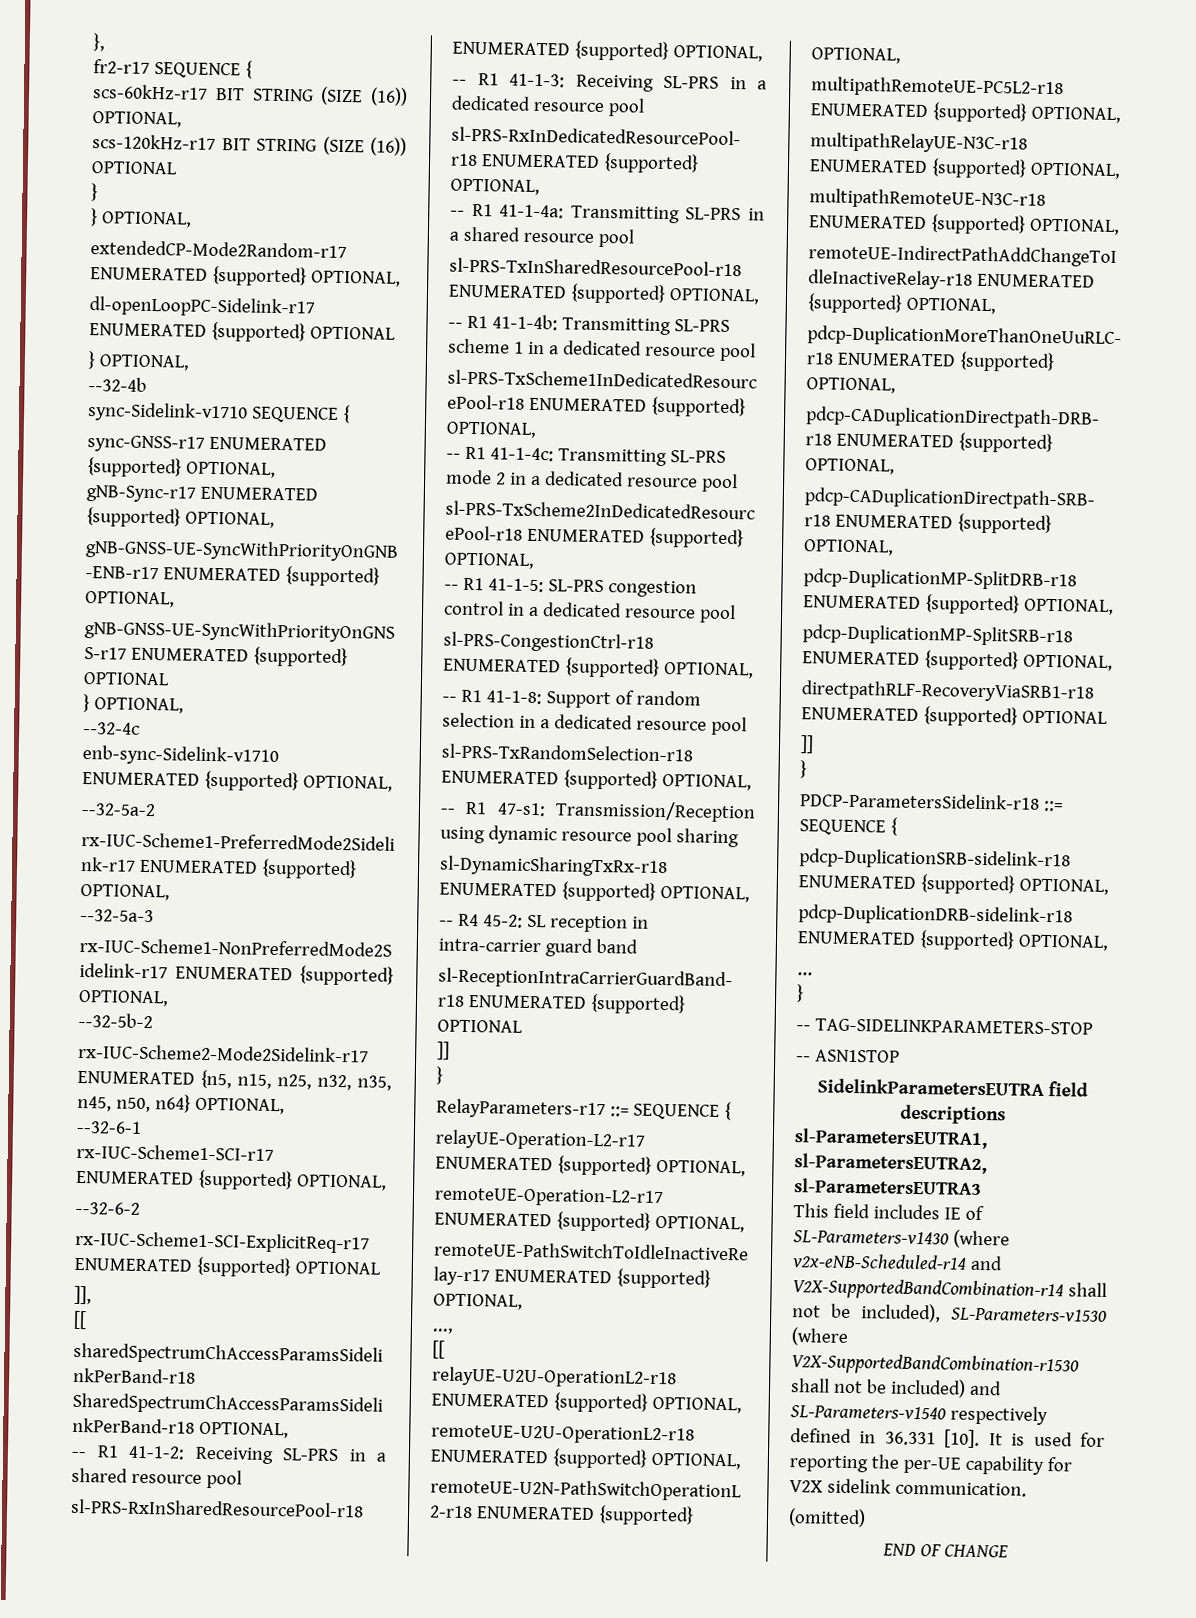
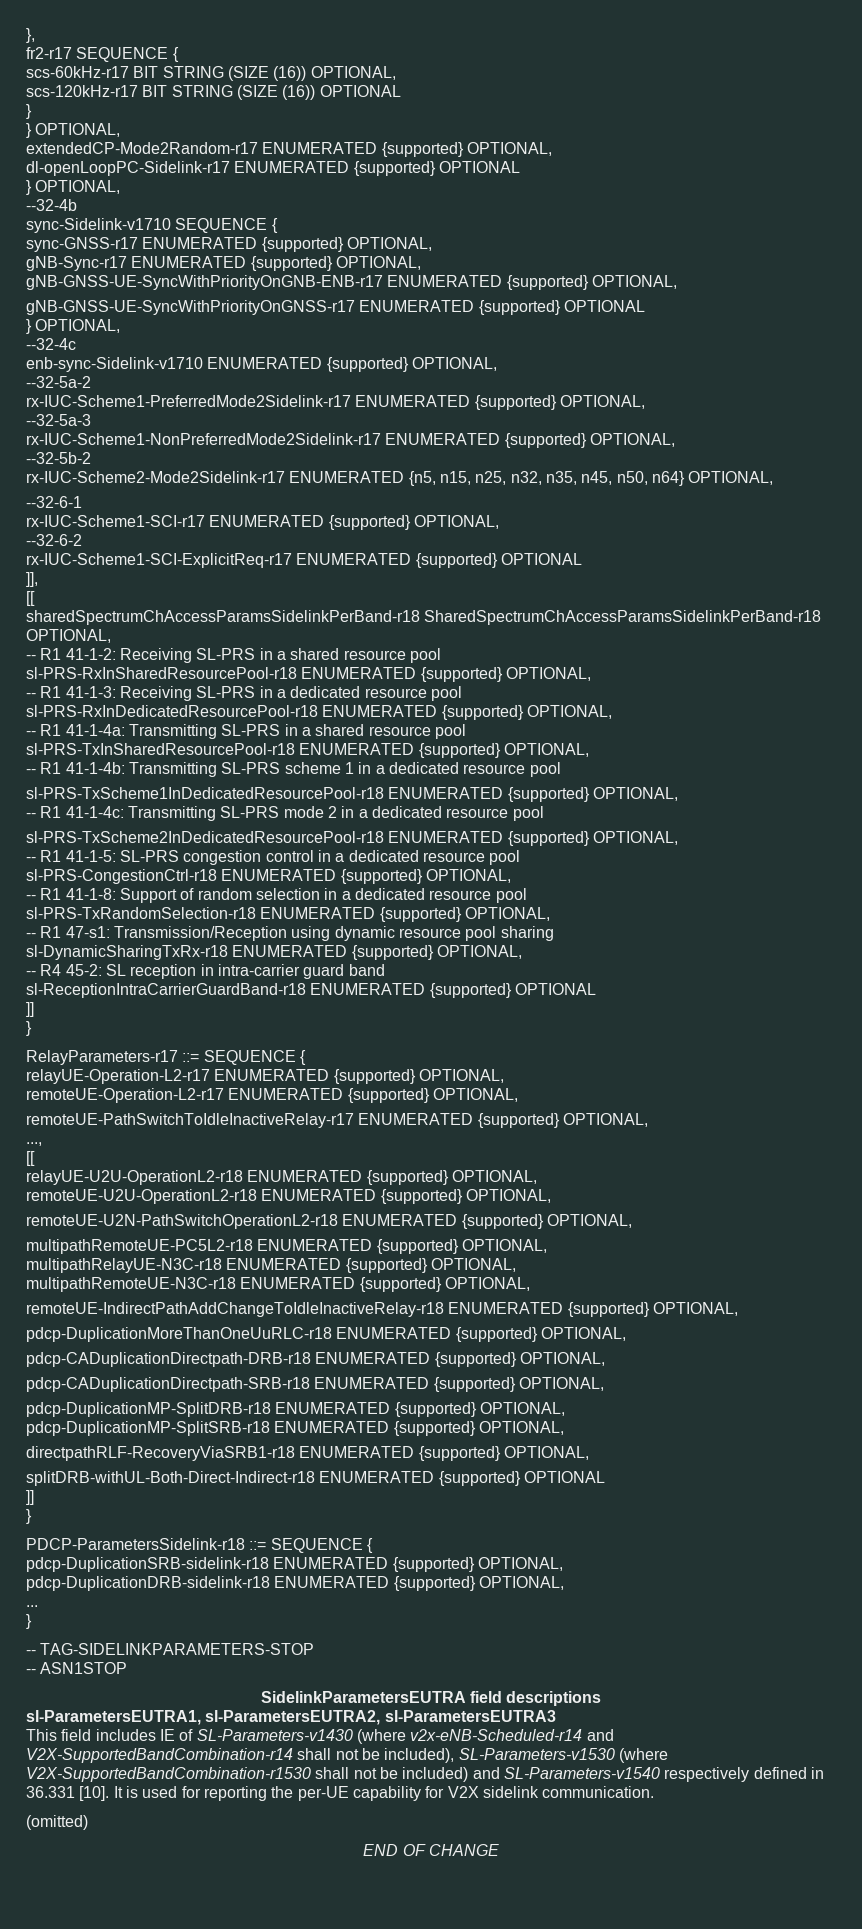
(1018, 716) none -> [503,1446,589,1460] [26,1471,521,1486] OPTIONAL, // splitDRB-withUL-Both-Direct-Indirect-r18 ENUMERATED {supported}

